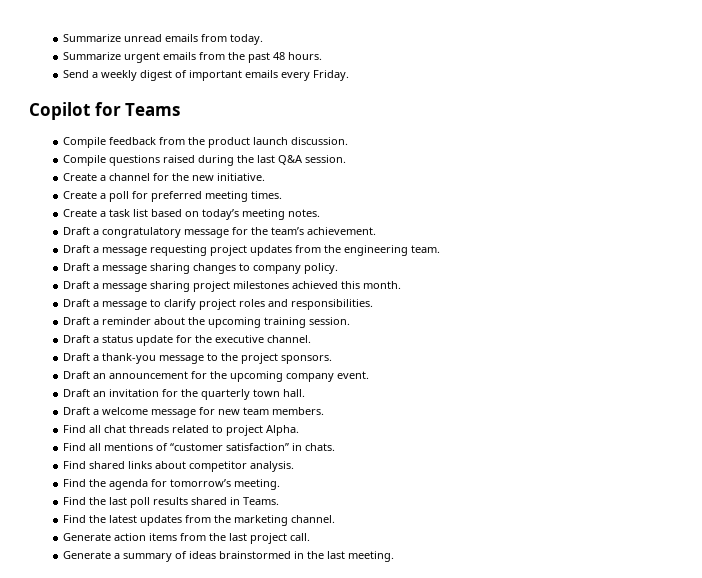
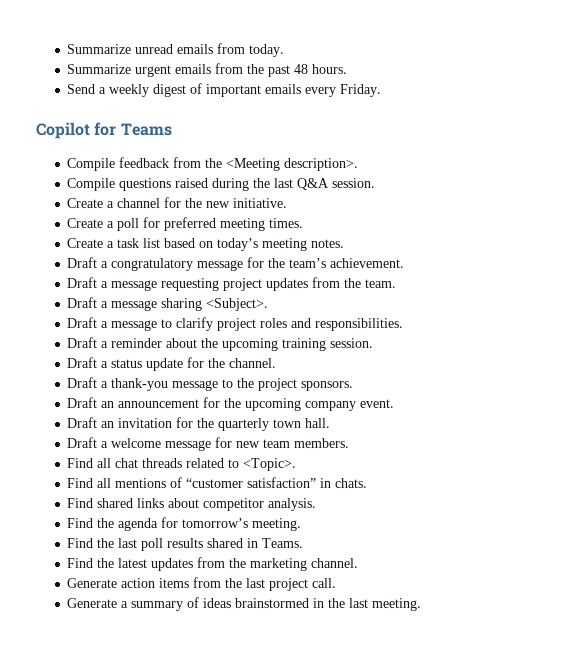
[207,137,348,148] product launch discussion. -> [226,158,359,171] <Meeting description>.
[343,245,408,256] engineering -> (362, 283) none
[192,263,338,274] [62,281,401,292] changes to company policy. // Draft a message sharing project milestones achieved this month. -> [206,298,269,311] <Subject>.
[214,335,264,343] executive -> (226, 363) none
[225,425,299,436] project Alpha. -> [243,458,297,471] <Topic>.

